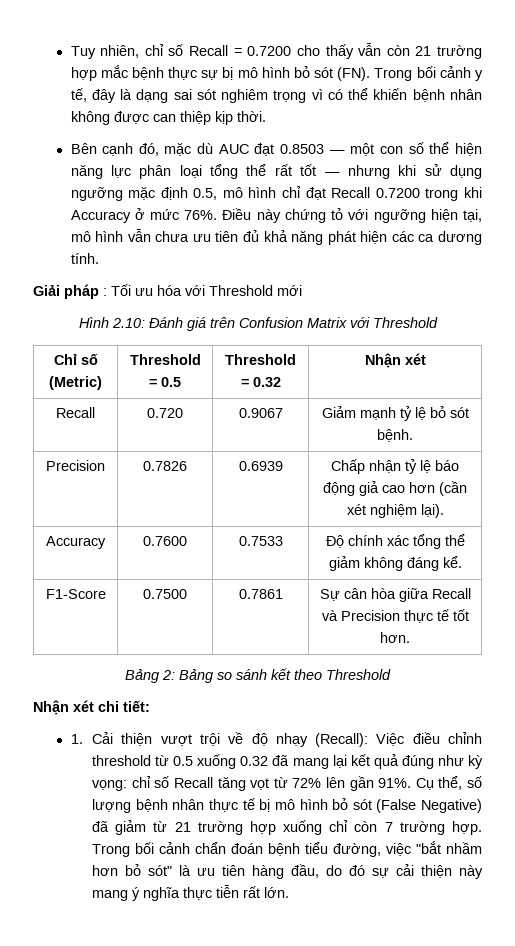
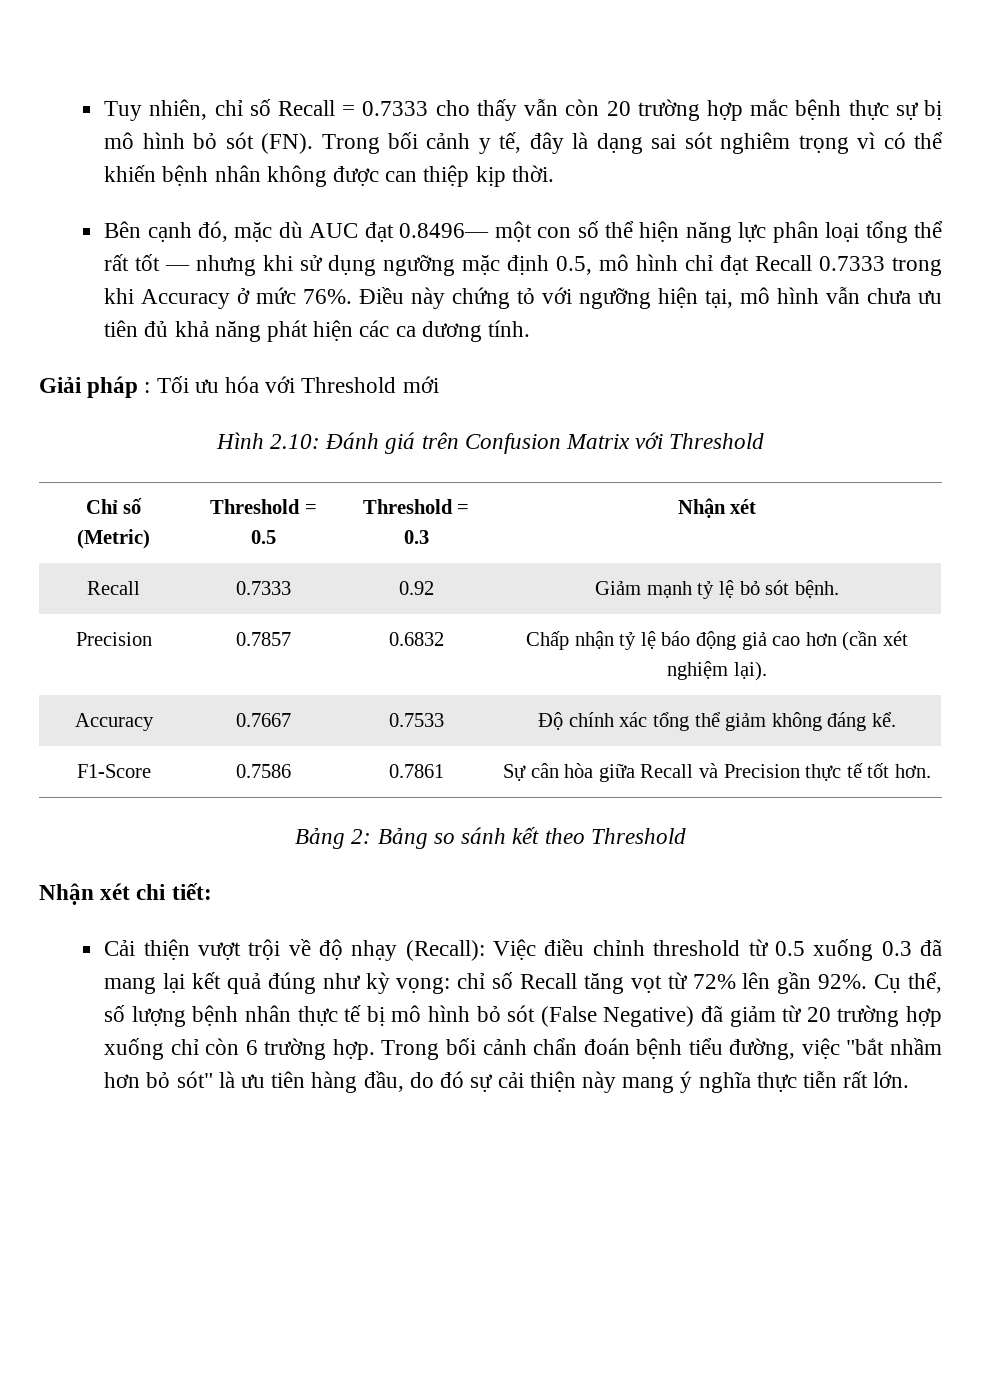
[247,46,292,56] 0.7200 -> [362,101,429,116] 0.7333
[415,46,432,56] 21 -> [606,101,631,116] 20
[280,144,345,154] 0.8503 — -> [399,223,490,238] 0.8496—
[375,188,420,198] 0.7200 -> [819,256,886,271] 0.7333
[252,377,281,387] 0.32 -> [403,530,429,544] 0.3
[147,408,183,418] [238,408,283,418] 0.720 | 0.9067 -> [236,581,291,595] [398,581,434,595] 0.7333 | 0.92
[143,461,187,471] [238,461,283,471] 0.7826 | 0.6939 -> [236,632,291,646] [388,632,444,646] 0.7857 | 0.6832
[143,536,187,546] 0.7600 -> [236,713,291,727] 0.7667
[143,589,187,599] 0.7500 -> [236,764,291,778] 0.7586
[70,734,83,744] 1. -> (212, 891) none
[240,756,269,766] 0.32 -> [881,941,912,956] 0.3
[378,778,412,788] 91%. -> [818,974,868,989] 92%.
[174,822,191,832] 21 -> [806,1007,831,1022] 20
[384,822,393,832] 7 -> [245,1040,258,1055] 6

